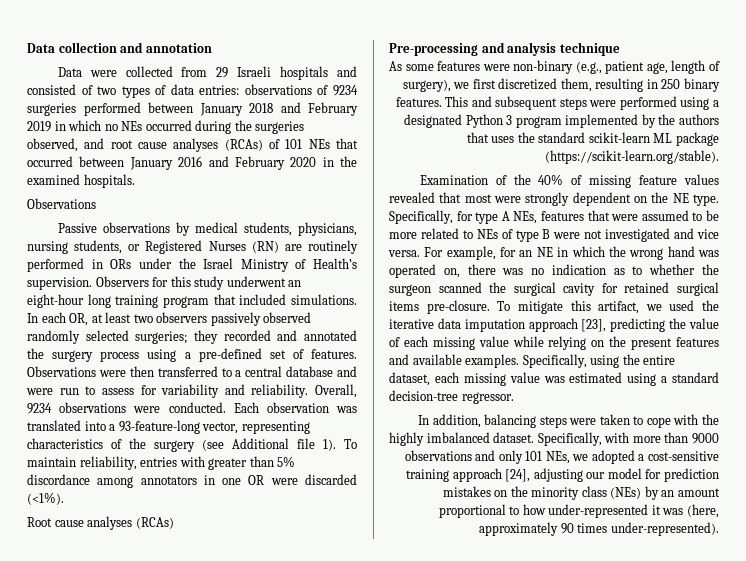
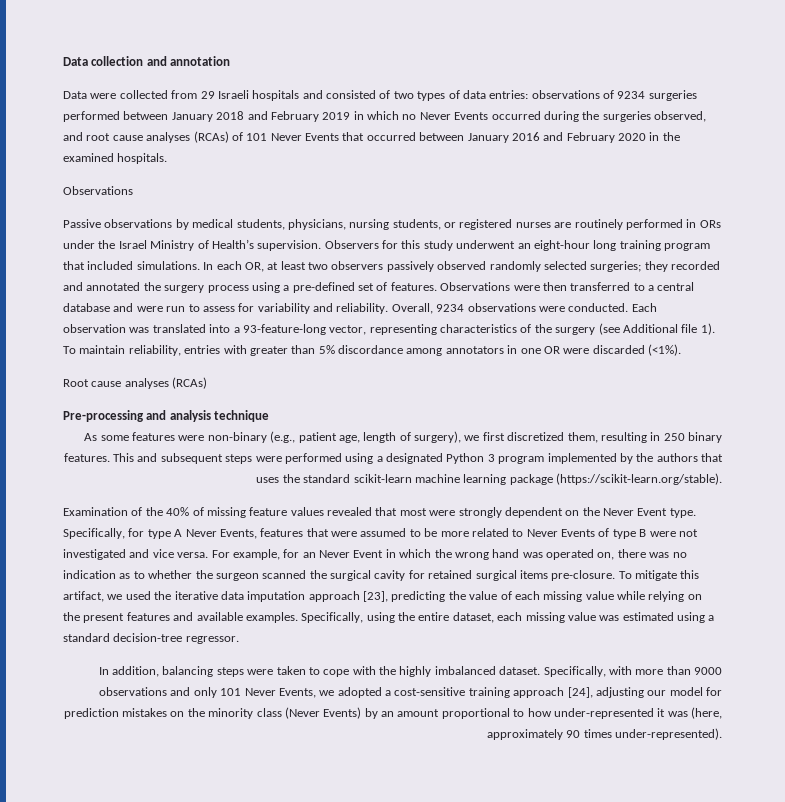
[121,121,143,131] NEs -> [419,112,489,120] Never Events
[308,139,330,149] NEs -> [270,133,339,141] Never Events
[145,240,279,254] Registered Nurses (RN) -> [459,219,551,230] registered nurses
[653,133,673,143] ML -> [414,474,507,485] machine learning
[672,193,689,203] NE -> [603,508,668,516] Never Event
[513,211,538,224] NEs, -> [185,529,257,539] Never Events,
[476,229,498,239] NEs -> [526,529,595,537] Never Events
[536,247,553,257] NE -> [319,550,384,558] Never Event
[545,451,570,464] NEs, -> [244,688,316,698] Never Events,
[610,487,642,499] (NEs) -> [284,707,362,719] (Never Events)

